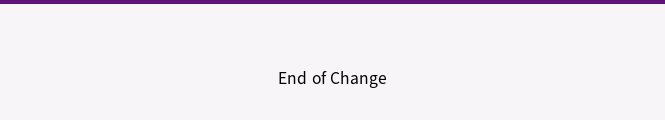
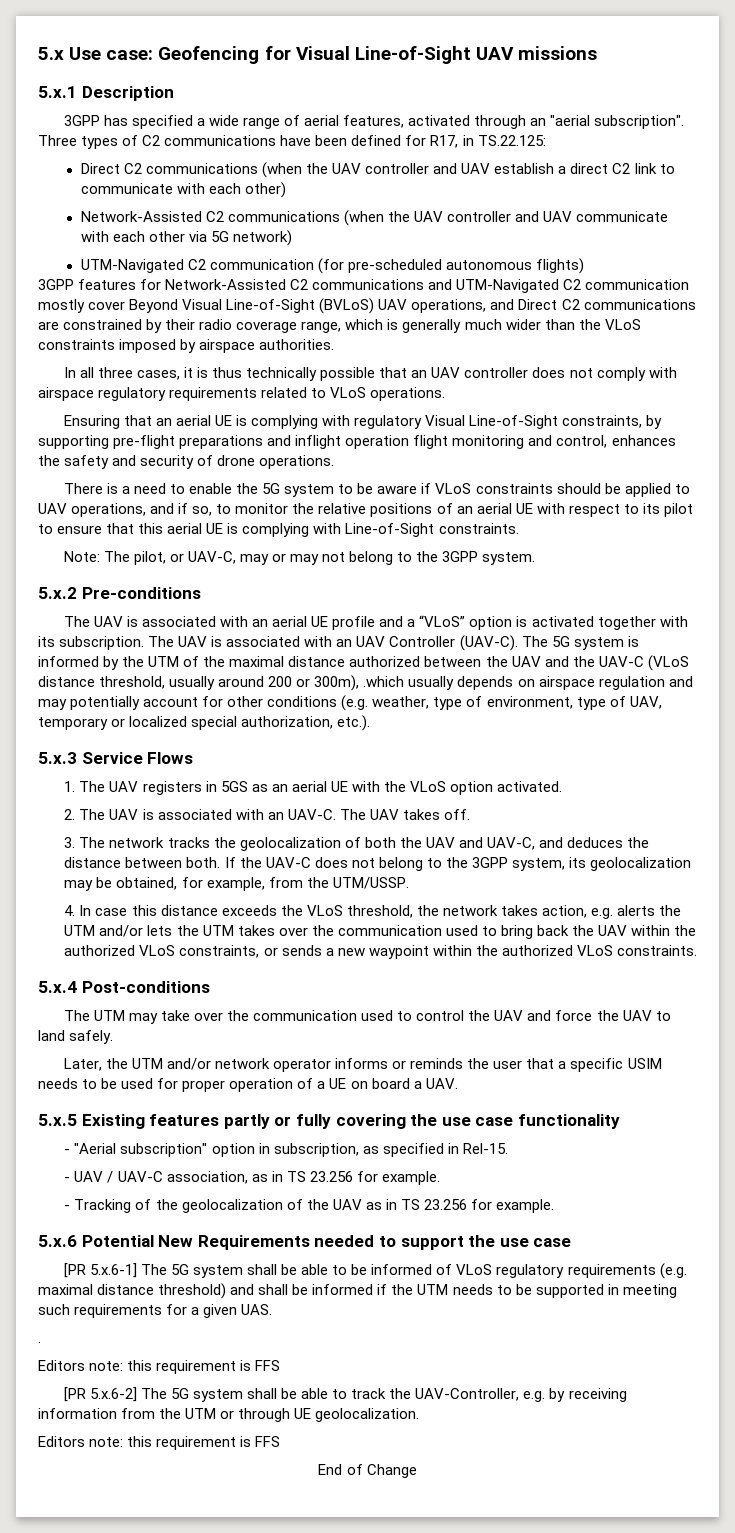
(277, 78) none -> [38,46,598,64] [38,86,174,101] [63,115,685,129] [38,135,546,149] [80,162,675,178] [80,182,287,198] [80,210,669,226] [80,230,293,246] [80,258,585,274] [38,279,690,293] [38,298,696,314] [38,319,641,333] [38,339,335,353] [63,367,677,381] [38,387,446,401] [63,415,663,429] [38,435,676,449] [38,455,335,469] [63,483,690,497] [38,503,693,517] [38,523,519,537] [63,551,536,565] [38,587,201,599] [63,615,688,630] [38,635,639,651] [38,655,689,671] [38,675,693,691] [38,695,662,711] [38,715,371,731] [38,752,194,764] [64,781,563,795] [64,809,470,820] [64,837,650,851] [64,857,692,871] [64,877,409,891] [64,905,682,919] [64,925,697,939] [64,945,697,959] [38,981,210,993] [63,1010,671,1024] [38,1030,114,1044] [63,1058,662,1072] [38,1078,458,1092] [38,1114,620,1129] [64,1143,508,1157] [64,1171,440,1185] [64,1199,555,1213] [38,1235,572,1250] [63,1263,687,1279] [38,1283,677,1299] [38,1304,273,1318] [38,1341,41,1343] [38,1360,281,1374] [63,1387,627,1402] [38,1408,420,1422] [38,1436,281,1450] 5.x Use case: Geofencing for Visual Line-of-Sight UAV missions // 5.x.1 Description // 3GPP has specified a wide range of aerial features, activated through an "aerial subscription". Three types of C2 communications have been defined for R17, in TS.22.125: // Direct C2 communications (when the UAV controller and UAV establish a direct C2 link to communicate with each other) // Network-Assisted C2 communications (when the UAV controller and UAV communicate with each other via 5G network) // UTM-Navigated C2 communication (for pre-scheduled autonomous flights) // 3GPP features for Network-Assisted C2 communications and UTM-Navigated C2 communication mostly cover Beyond Visual Line-of-Sight (BVLoS) UAV operations, and Direct C2 communications are constrained by their radio coverage range, which is generally much wider than the VLoS constraints imposed by airspace authorities. // In all three cases, it is thus technically possible that an UAV controller does not comply with airspace regulatory requirements related to VLoS operations. // Ensuring that an aerial UE is complying with regulatory Visual Line-of-Sight constraints, by supporting pre-flight preparations and inflight operation flight monitoring and control, enhances the safety and security of drone operations. // There is a need to enable the 5G system to be aware if VLoS constraints should be applied to UAV operations, and if so, to monitor the relative positions of an aerial UE with respect to its pilot to ensure that this aerial UE is complying with Line-of-Sight constraints. // Note: The pilot, or UAV-C, may or may not belong to the 3GPP system. // 5.x.2 Pre-conditions // The UAV is associated with an aerial UE profile and a “VLoS” option is activated together with its subscription. The UAV is associated with an UAV Controller (UAV-C). The 5G system is informed by the UTM of the maximal distance authorized between the UAV and the UAV-C (VLoS distance threshold, usually around 200 or 300m), .which usually depends on airspace regulation and may potentially account for other conditions (e.g. weather, type of environment, type of UAV, temporary or localized special authorization, etc.). // 5.x.3 Service Flows // 1. The UAV registers in 5GS as an aerial UE with the VLoS option activated. // 2. The UAV is associated with an UAV-C. The UAV takes off. // 3. The network tracks the geolocalization of both the UAV and UAV-C, and deduces the distance between both. If the UAV-C does not belong to the 3GPP system, its geolocalization may be obtained, for example, from the UTM/USSP. // 4. In case this distance exceeds the VLoS threshold, the network takes action, e.g. alerts the UTM and/or lets the UTM takes over the communication used to bring back the UAV within the authorized VLoS constraints, or sends a new waypoint within the authorized VLoS constraints. // 5.x.4 Post-conditions // The UTM may take over the communication used to control the UAV and force the UAV to land safely. // Later, the UTM and/or network operator informs or reminds the user that a specific USIM needs to be used for proper operation of a UE on board a UAV. // 5.x.5 Existing features partly or fully covering the use case functionality // - "Aerial subscription" option in subscription, as specified in Rel-15. // - UAV / UAV-C association, as in TS 23.256 for example. // - Tracking of the geolocalization of the UAV as in TS 23.256 for example. // 5.x.6 Potential New Requirements needed to support the use case // [PR 5.x.6-1] The 5G system shall be able to be informed of VLoS regulatory requirements (e.g. maximal distance threshold) and shall be informed if the UTM needs to be supported in meeting such requirements for a given UAS. // . // Editors note: this requirement is FFS // [PR 5.x.6-2] The 5G system shall be able to track the UAV-Controller, e.g. by receiving information from the UTM or through UE geolocalization. // Editors note: this requirement is FFS //

